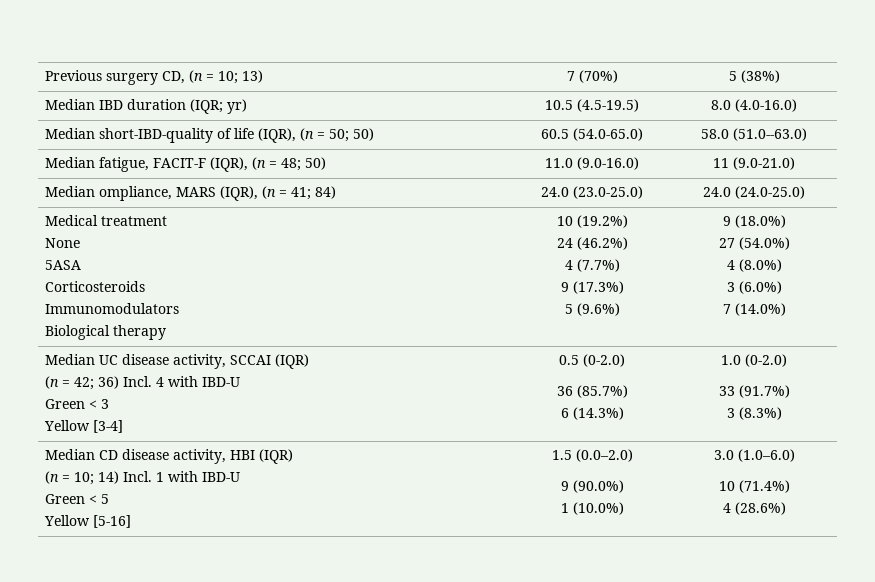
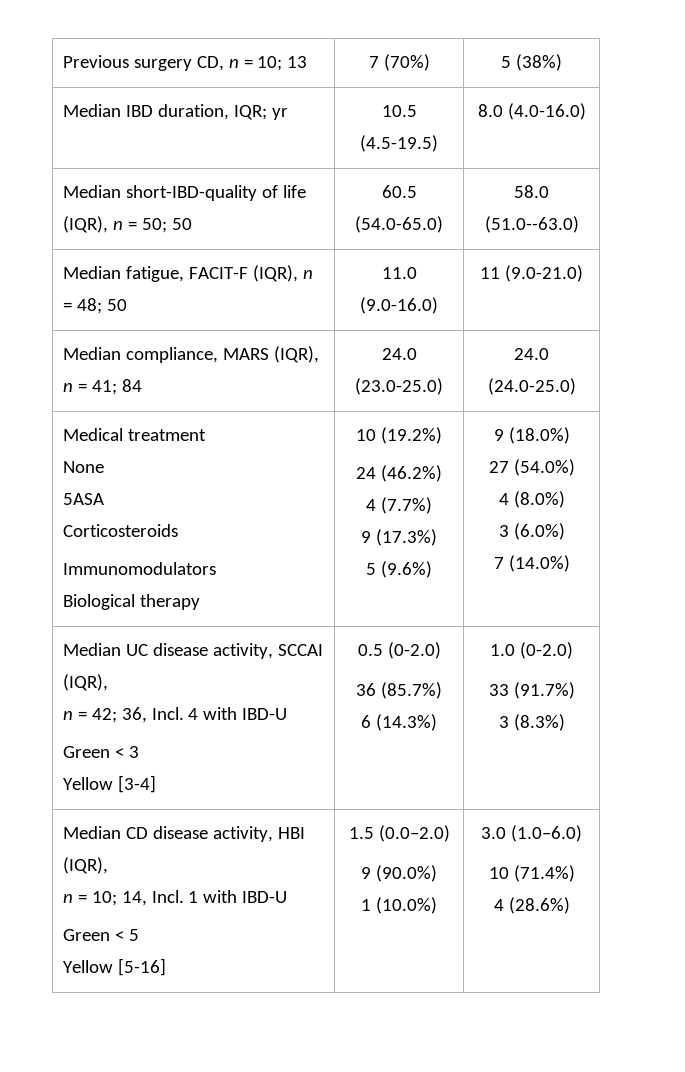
[188,70,263,84] (n = 10; 13) -> [228,56,308,71] n = 10; 13
[126,99,247,114] duration (IQR; yr) -> [157,104,288,120] duration, IQR; yr
[299,128,314,141] (n -> [112,221,123,230] n
[352,128,374,141] 50) -> [171,218,192,230] 50
[251,157,266,170] (n -> [302,270,313,279] n
[304,157,326,170] 50) -> [106,299,127,311] 50
[98,186,172,201] ompliance, -> [125,347,218,363] compliance,
[261,186,276,199] (n -> [62,383,73,392] n
[314,186,336,199] 84) -> [121,379,142,392] 84
[274,354,309,369] [44,376,59,389] (IQR) // (n -> [62,674,108,691] [62,711,73,720] (IQR), // n
[97,376,119,389] 36) -> [121,707,147,723] 36,
[258,449,293,464] [44,471,119,485] (IQR) // (n = 10; 14) -> [62,857,108,874] [62,891,147,906] (IQR), // n = 10; 14,

